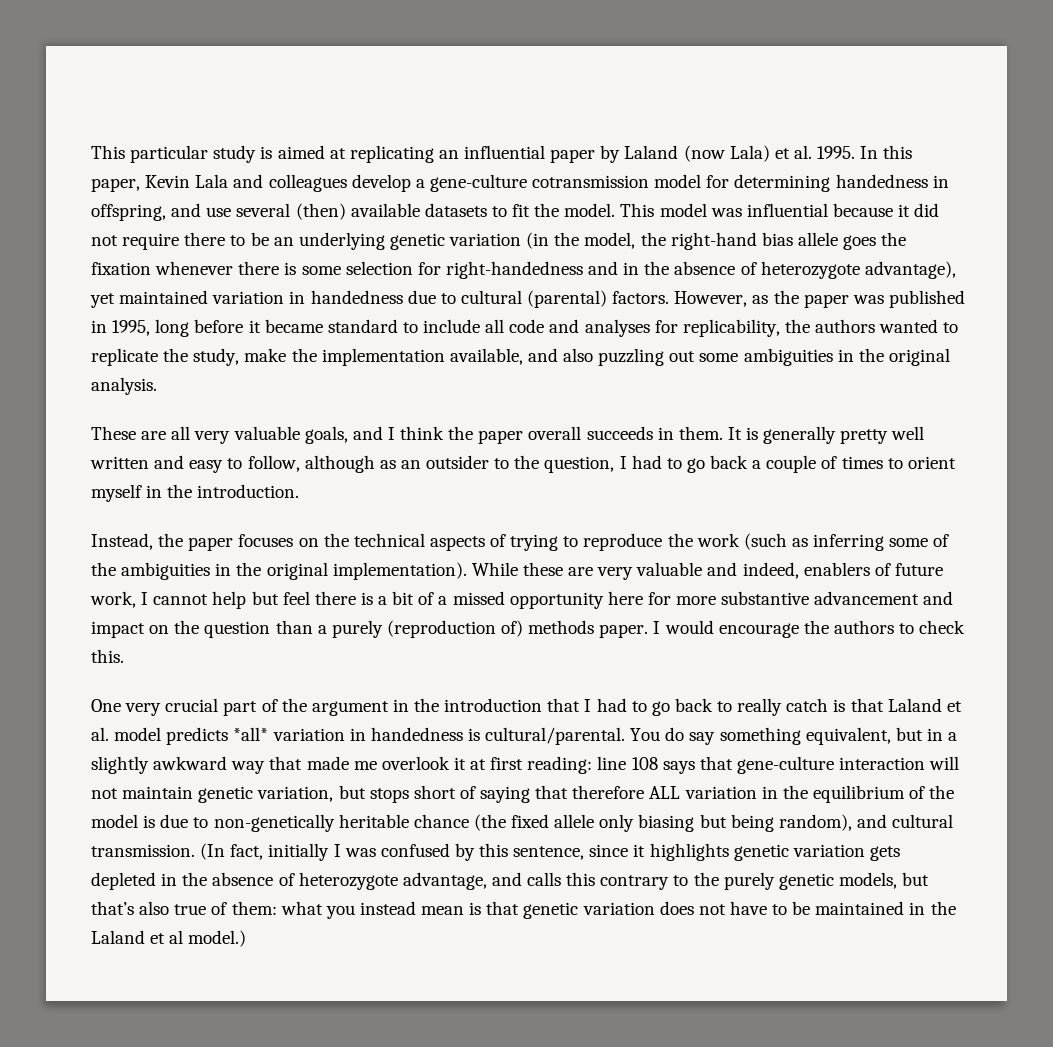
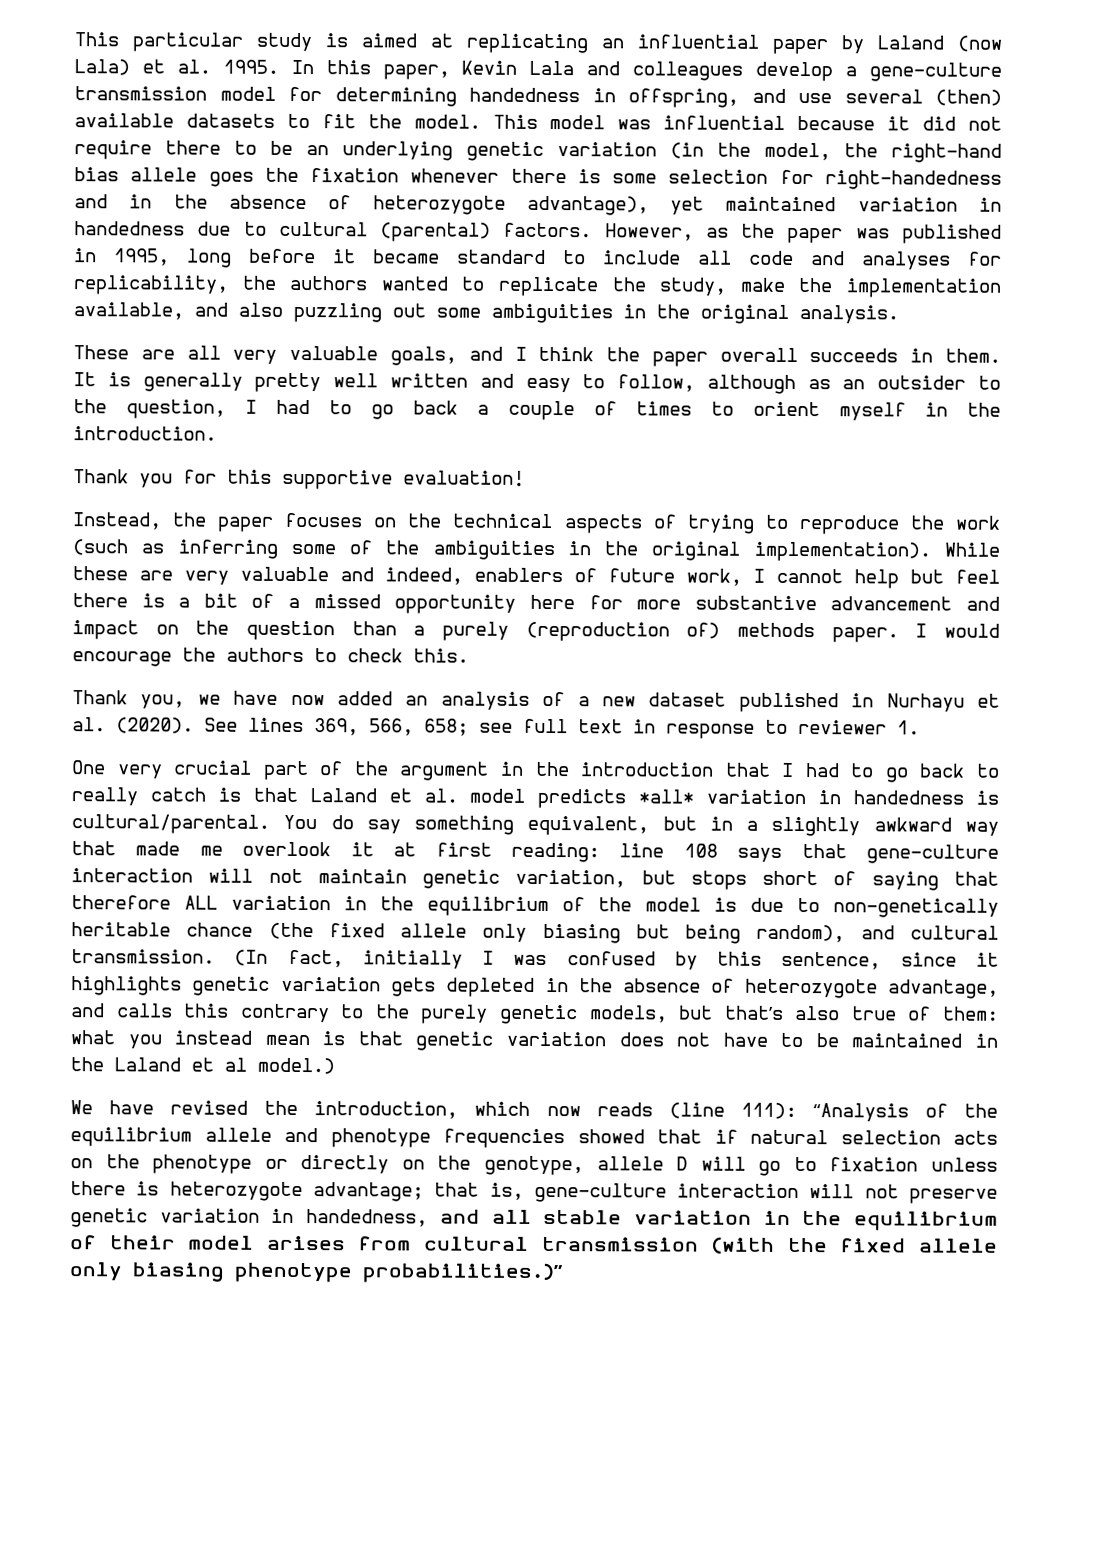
[532,175,650,188] cotransmission -> [74,86,207,101] transmission
(300, 491) none -> [73,469,525,490] // Thank you for this supportive evaluation!
(124, 656) none -> [72,690,1000,713] [72,717,920,739] // Thank you, we have now added an analysis of a new dataset published in Nurhayu et al. (2020). See lines 369, 566, 658; see full text in response to reviewer 1.
(247, 938) none -> [70,1100,999,1122] [70,1127,998,1149] [70,1154,998,1176] [70,1181,998,1204] [70,1208,999,1231] [70,1235,999,1254] [69,1262,564,1284] // We have revised the introduction, which now reads (line 111): “Analysis of the equilibrium allele and phenotype frequencies showed that if natural selection acts on the phenotype or directly on the genotype, allele D will go to fixation unless there is heterozygote advantage; that is, gene-culture interaction will not preserve genetic variation in handedness, and all stable variation in the equilibrium of their model arises from cultural transmission (with the fixed allele only biasing phenotype probabilities.)”

